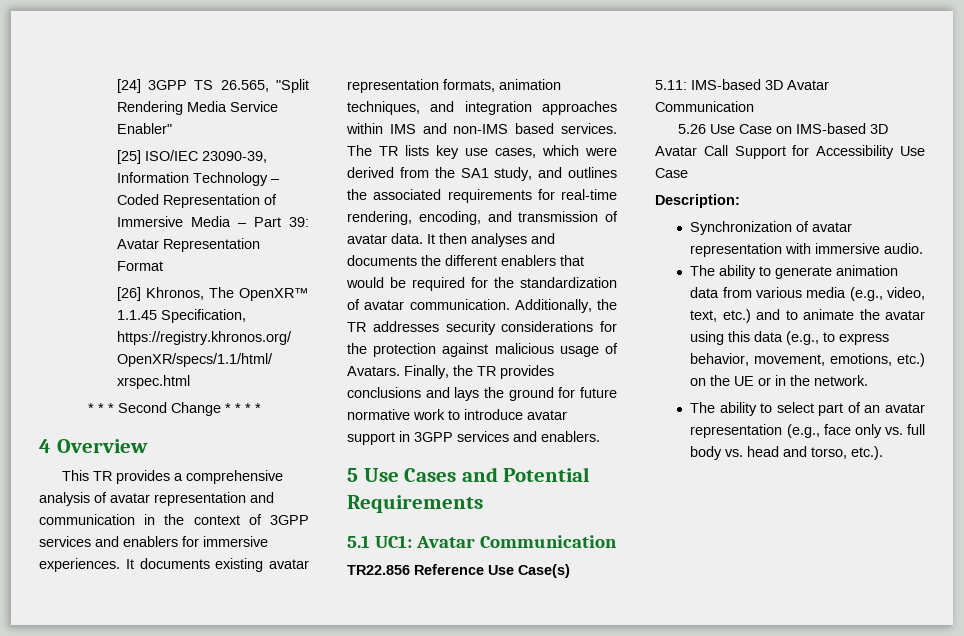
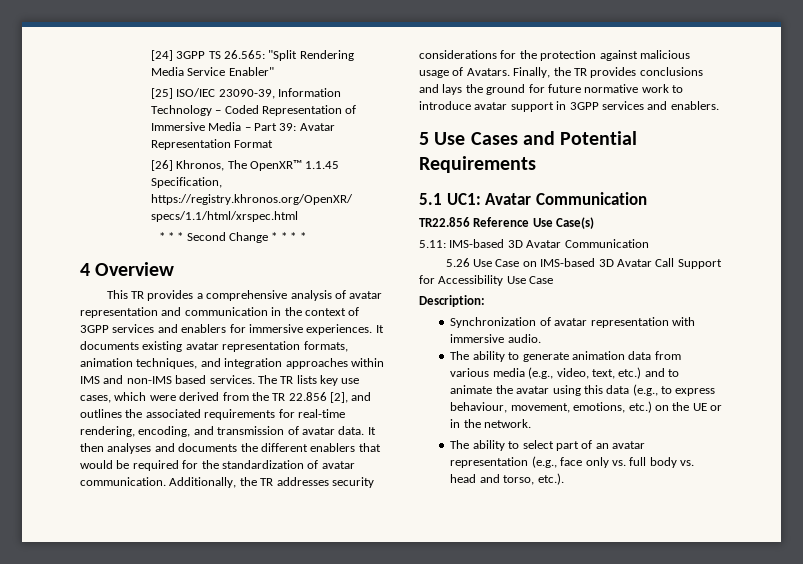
[220,80,269,92] 26.565, -> [223,50,265,59] 26.565:
[460,167,533,181] SA1 study, -> [272,392,348,403] TR 22.856 [2],
[690,353,750,366] behavior, -> [450,402,508,413] behaviour,

